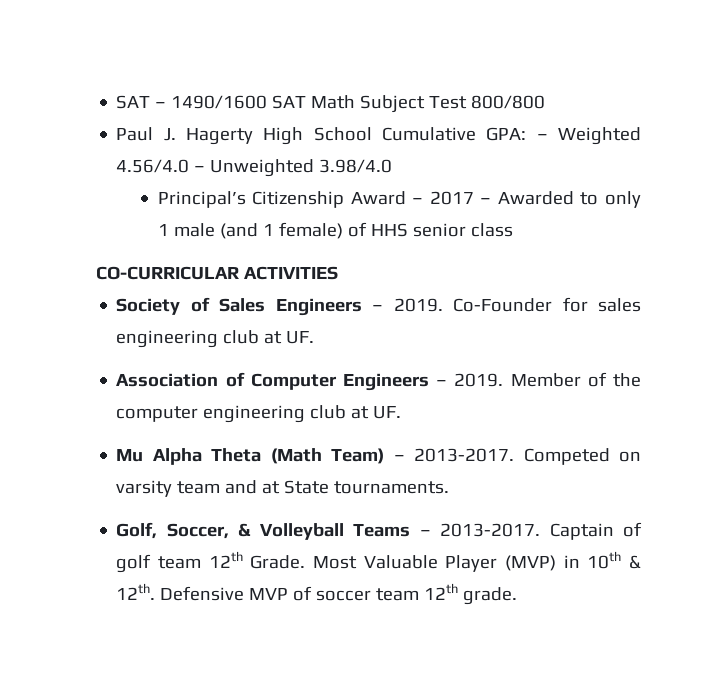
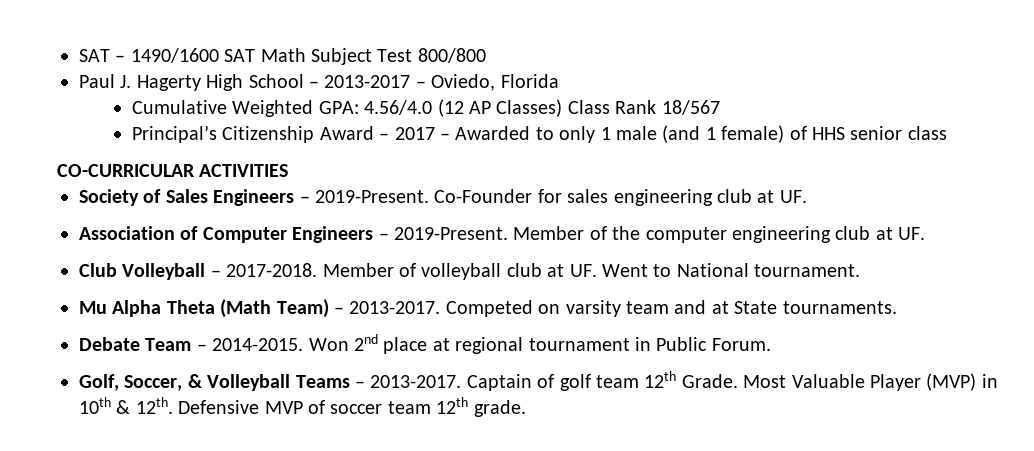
[382,127,641,145] [116,159,393,177] Cumulative GPA: – Weighted 4.56/4.0 – Unweighted 3.98/4.0 -> [309,74,559,91] [132,99,720,117] – 2013-2017 – Oviedo, Florida // Cumulative Weighted GPA: 4.56/4.0 (12 AP Classes) Class Rank 18/567
[393,298,443,312] 2019. -> [315,190,429,203] 2019-Present.
[454,373,504,387] 2019. -> [394,227,508,240] 2019-Present.
(402, 412) none -> [79,263,861,280] // Club Volleyball – 2017-2018. Member of volleyball club at UF. Went to National tournament.
(450, 487) none -> [79,334,771,354] // Debate Team – 2014-2015. Won 2nd place at regional tournament in Public Forum.

